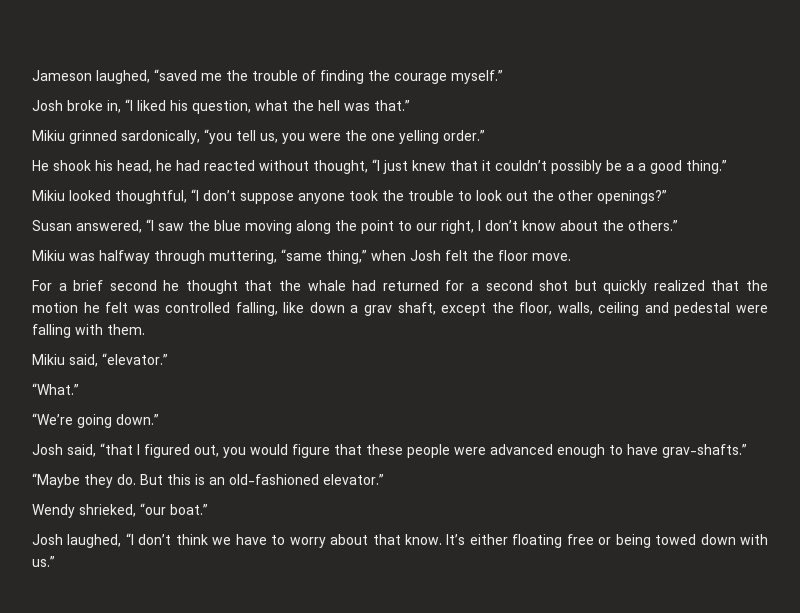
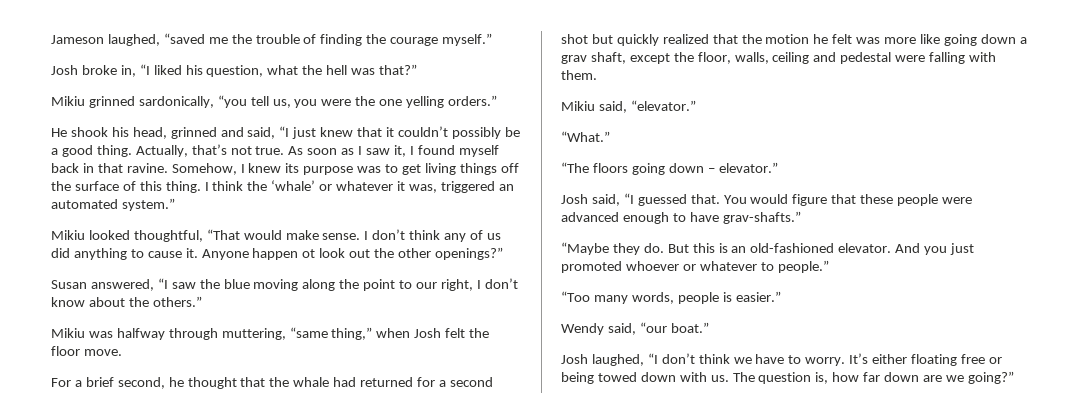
[374,100,410,111] that.” -> [379,64,418,75] that?”
[443,130,485,141] order.” -> [448,95,498,106] orders.”
[156,160,368,174] he had reacted without thought, -> [170,127,276,139] grinned and said,
[638,160,727,174] [32,189,472,204] a good thing.” // Mikiu looked thoughtful, “I don’t suppose anyone took the trouble to -> [61,144,499,157] [51,163,519,175] [51,180,514,193] [51,198,175,211] [51,229,501,242] [51,248,316,260] good thing. Actually, that’s not true. As soon as I saw it, I found myself back in that ravine. Somehow, I knew its purpose was to get living things off the surface of this thing. I think the ‘whale’ or whatever it was, triggered an automated system.” // Mikiu looked thoughtful, “That would make sense. I don’t think any of us did anything to cause it. Anyone happen ot
[109,280,157,291] second -> [117,377,165,389] second,
[165,302,305,316] controlled falling, like -> [884,34,977,46] more like going
[32,413,159,428] [32,443,246,458] “We’re going down.” // Josh said, “that I figured out, you -> [561,162,778,175] [561,193,747,206] “The floors going down – elevator.” // Josh said, “I guessed that. You
[323,474,384,485] elevator.” -> [838,243,975,255] [561,260,829,273] [561,291,781,304] elevator. And you just promoted whoever or whatever to people.” // “Too many words, people is easier.”
[79,504,136,517] shrieked, -> [607,323,636,335] said,
[289,534,442,548] worry about that know. -> [805,357,846,366] worry.
[32,556,55,567] us.” -> [710,371,1014,384] us. The question is, how far down are we going?”

